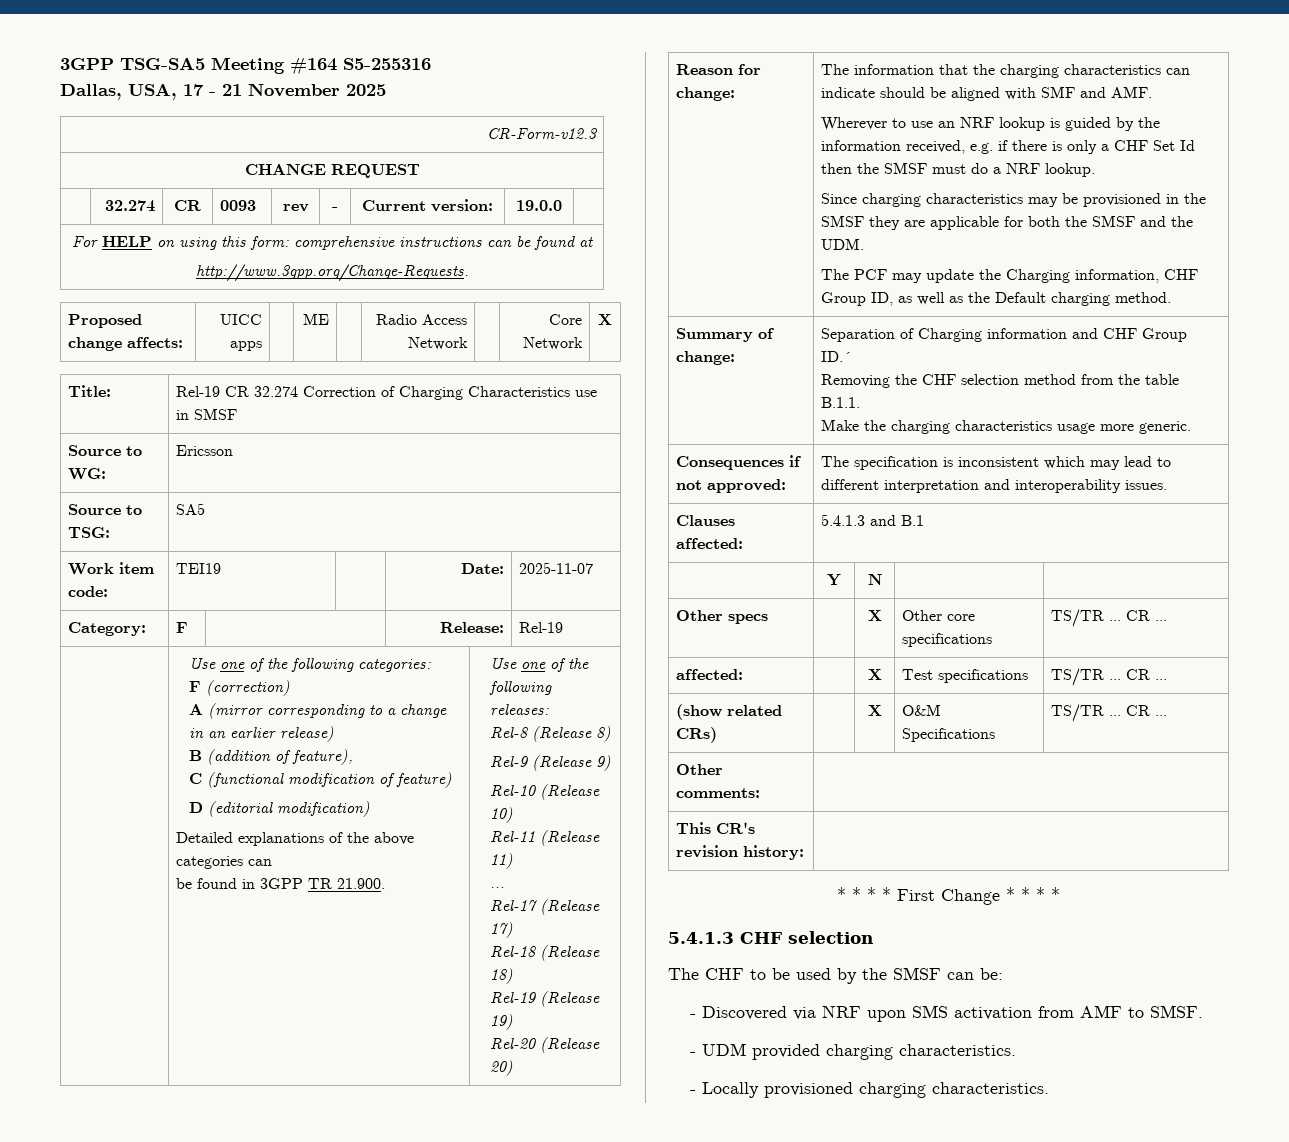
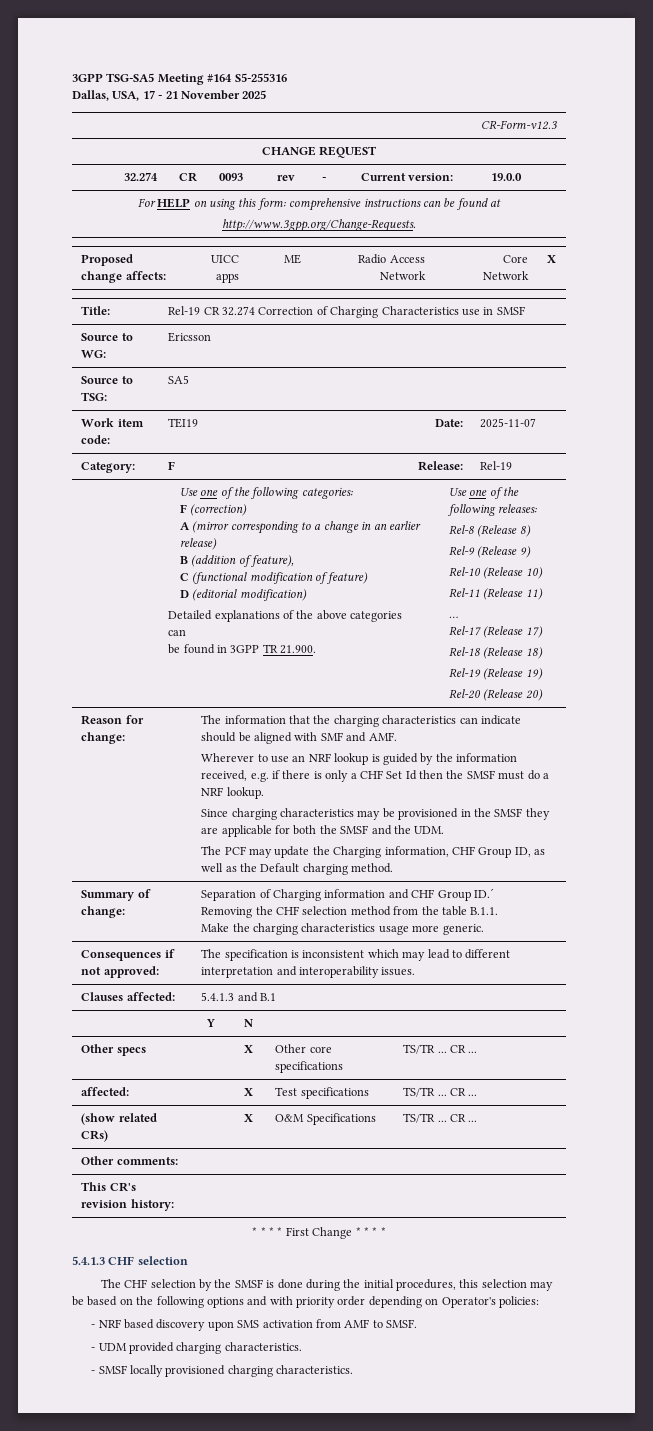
[750,967,1003,984] [689,1005,861,1020] to be used by the SMSF can be: // - Discovered via NRF -> [150,1279,554,1291] [72,1296,539,1308] [91,1319,206,1331] selection by the SMSF is done during the initial procedures, this selection may be based on the following options and with priority order depending on Operator's policies: // - NRF based discovery
[701,1082,759,1098] Locally -> [98,1365,164,1377] SMSF locally

